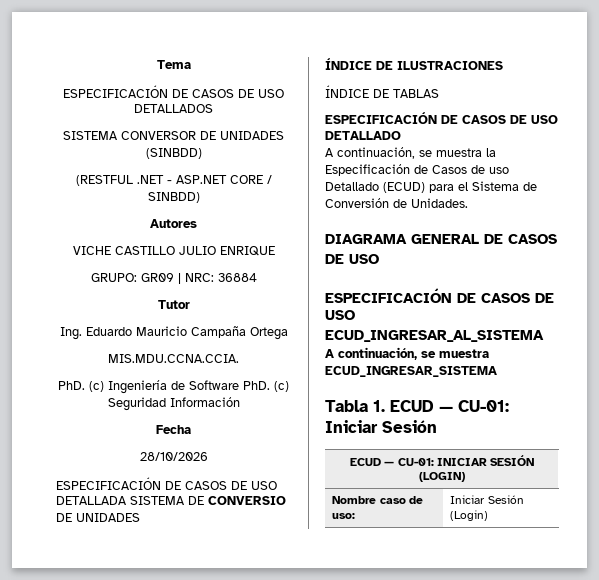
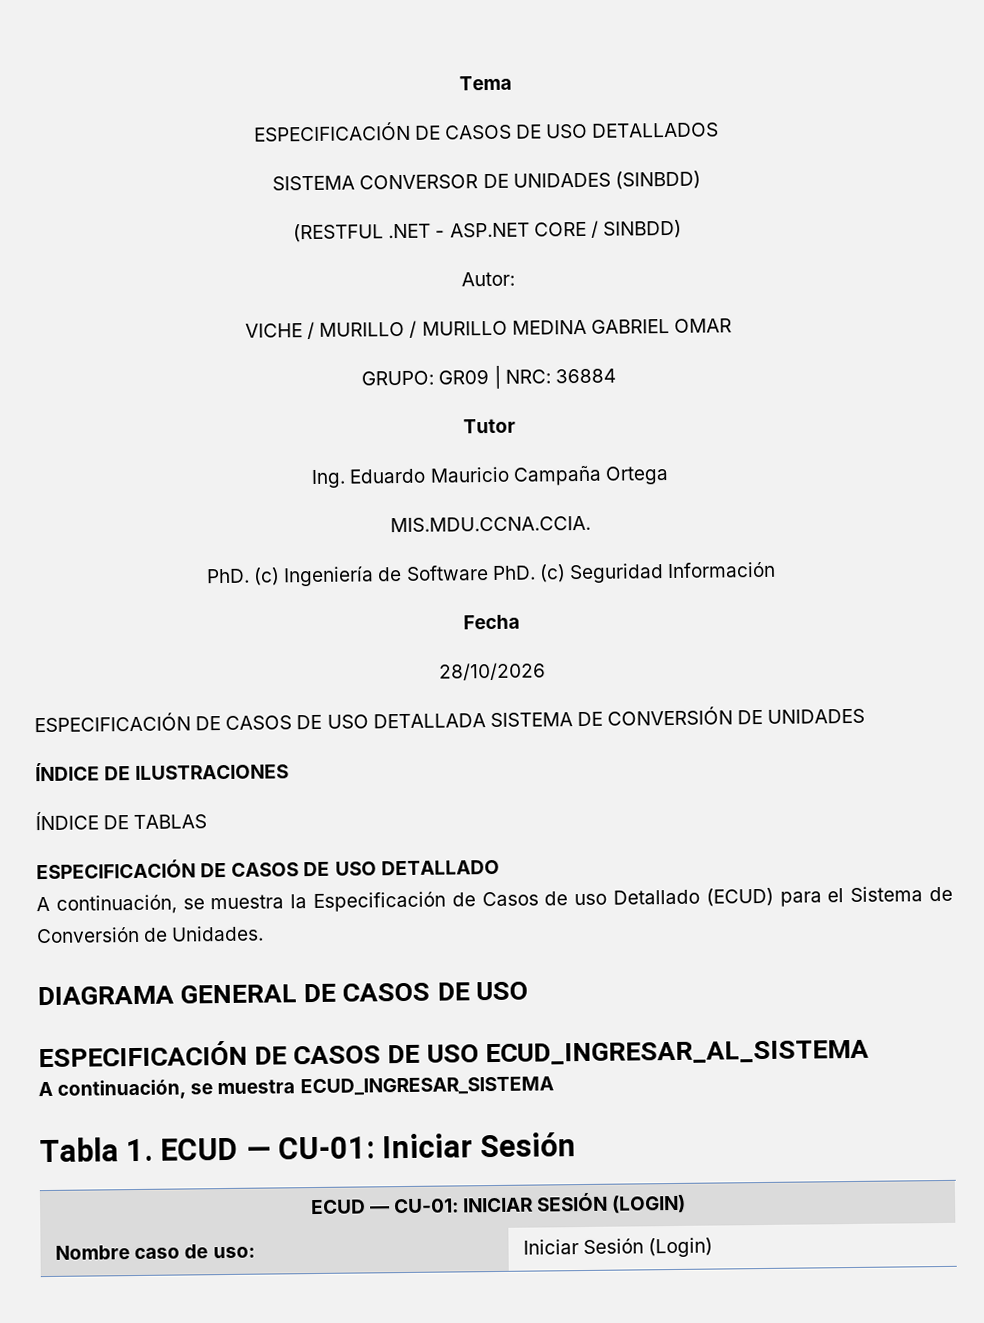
[150,219,197,228] Autores -> [460,271,515,287] Autor:
[114,246,275,256] CASTILLO JULIO ENRIQUE -> [307,318,732,340] / MURILLO / MURILLO MEDINA GABRIEL OMAR
[208,496,286,505] CONVERSIO -> [607,706,734,726] CONVERSIÓN

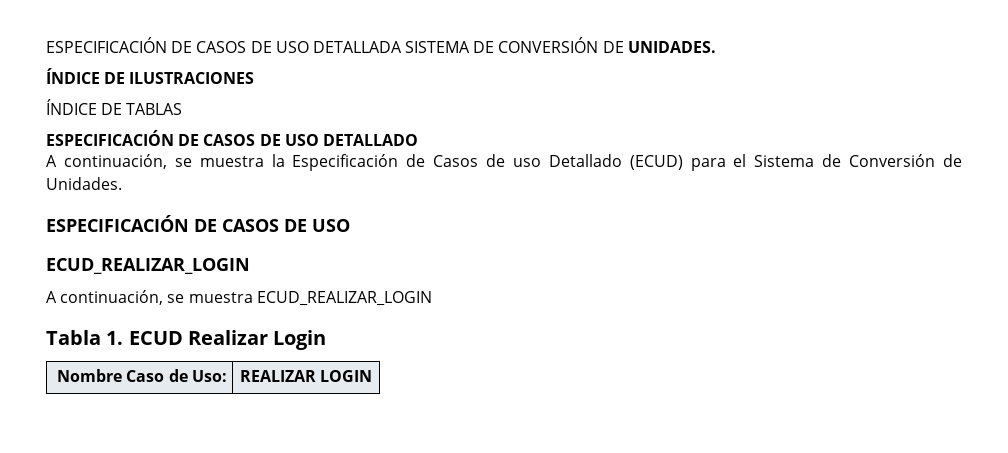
[459,75,512,91] [252,121,720,142] [272,170,701,191] [293,219,682,243] [460,271,515,287] [245,318,732,340] [361,365,616,389] [463,418,516,434] [311,465,669,488] [390,515,591,533] [205,561,777,587] [463,614,520,630] [439,662,546,681] Tema // ESPECIFICACIÓN DE CASOS DE USO DETALLADOS // SISTEMA CONVERSOR DE UNIDADES (SINBDD) // (RESTFUL .NET - ASP.NET CORE / SINBDD) // Autor: // VICHE / MURILLO / MURILLO MEDINA GABRIEL OMAR // GRUPO: GR09 | NRC: 36884 // Tutor // Ing. Eduardo Mauricio Campaña Ortega // MIS.MDU.CCNA.CCIA. // PhD. (c) Ingeniería de Software PhD. (c) Seguridad Información // Fecha // 28/10/2026 // -> (46, 45) none
[767,708,866,724] UNIDADES -> [627,41,716,53] UNIDADES.
[37,984,298,1006] DIAGRAMA GENERAL -> [46,215,189,232] ESPECIFICACIÓN
[38,1039,869,1068] [38,1076,554,1100] ESPECIFICACIÓN DE CASOS DE USO ECUD_INGRESAR_AL_SISTEMA // A continuación, se muestra ECUD_INGRESAR_SISTEMA -> [46,258,250,274] [46,290,432,306] ECUD_REALIZAR_LOGIN // A continuación, se muestra ECUD_REALIZAR_LOGIN
[245,1132,577,1160] [310,1192,687,1215] [55,1244,255,1260] [523,1237,714,1258] — CU-01: Iniciar Sesión // ECUD — CU-01: INICIAR SESIÓN (LOGIN) // Nombre caso de uso: | Iniciar Sesión (Login) -> [187,330,327,350] [57,369,227,382] [239,370,373,382] Realizar Login // Nombre Caso de Uso: | REALIZAR LOGIN

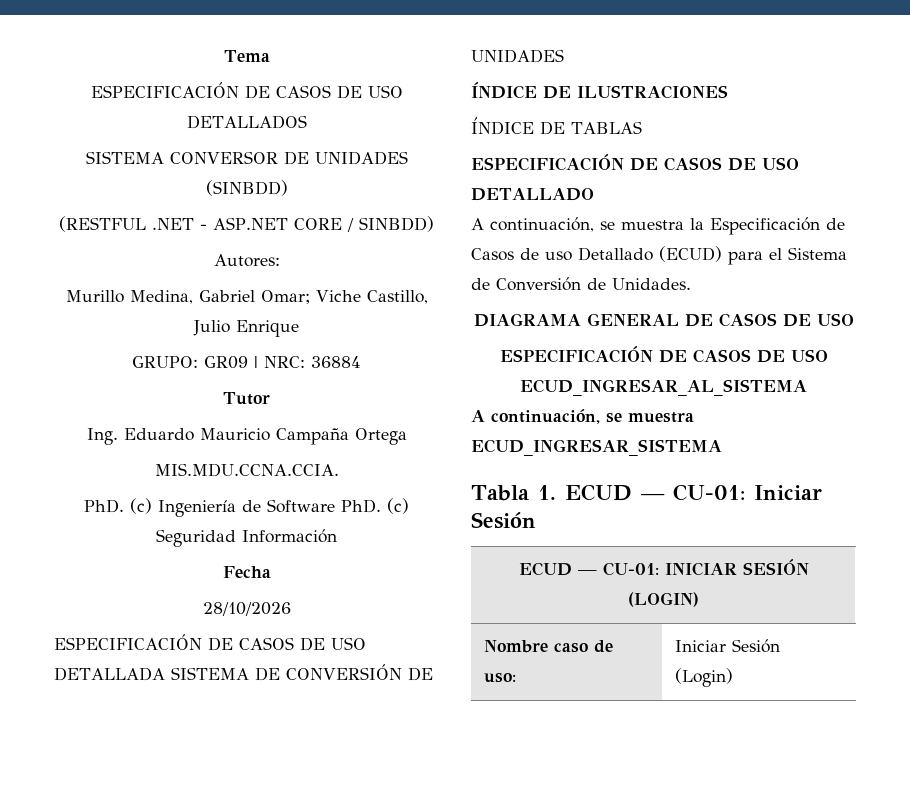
(46, 45) none -> [223,50,270,62] [90,82,403,99] [186,115,307,129] [85,151,408,165] [205,180,288,196] [59,216,434,232] [213,254,280,267] [65,290,428,304] [193,320,299,337] [132,356,361,369] [223,392,271,405] [86,428,407,445] [154,463,339,477] [84,498,409,517] [156,529,337,547] [222,566,271,578] [202,602,291,616] Tema // ESPECIFICACIÓN DE CASOS DE USO DETALLADOS // SISTEMA CONVERSOR DE UNIDADES (SINBDD) // (RESTFUL .NET - ASP.NET CORE / SINBDD) // Autores: // Murillo Medina, Gabriel Omar; Viche Castillo, Julio Enrique // GRUPO: GR09 | NRC: 36884 // Tutor // Ing. Eduardo Mauricio Campaña Ortega // MIS.MDU.CCNA.CCIA. // PhD. (c) Ingeniería de Software PhD. (c) Seguridad Información // Fecha // 28/10/2026 //
[627,41,716,53] UNIDADES. -> [471,49,564,63] UNIDADES
[46,215,350,232] [46,258,250,274] [46,290,432,306] // ESPECIFICACIÓN DE CASOS DE USO // ECUD_REALIZAR_LOGIN // A continuación, se muestra ECUD_REALIZAR_LOGIN -> [473,313,854,327] [499,346,828,363] [520,379,807,396] [471,409,694,424] [471,439,722,456] // DIAGRAMA GENERAL DE CASOS DE USO // ESPECIFICACIÓN DE CASOS DE USO ECUD_INGRESAR_AL_SISTEMA // A continuación, se muestra ECUD_INGRESAR_SISTEMA
[187,330,327,350] [57,369,227,382] [239,370,373,382] Realizar Login // Nombre Caso de Uso: | REALIZAR LOGIN -> [640,484,822,501] [471,512,536,529] [518,559,809,576] [628,592,699,607] [483,640,613,653] [483,673,516,683] [674,639,780,653] [674,668,733,687] — CU-01: Iniciar Sesión // ECUD — CU-01: INICIAR SESIÓN (LOGIN) // Nombre caso de uso: | Iniciar Sesión (Login)

